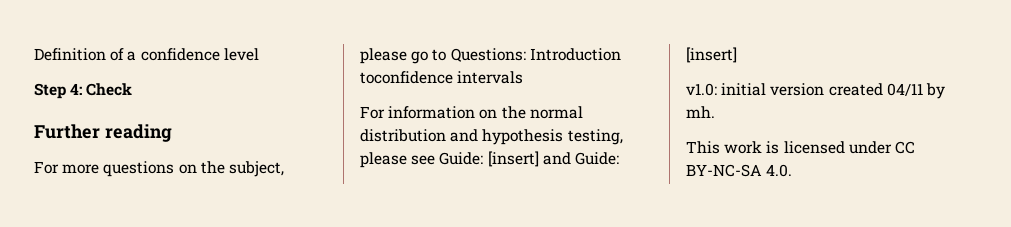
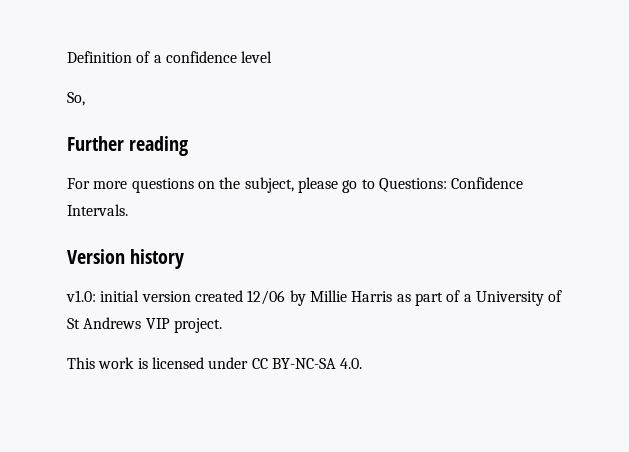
[34,83,133,99] Step 4: Check -> [67,92,85,106] So,
[529,48,621,61] [360,71,524,84] [360,106,583,119] [360,129,623,145] [360,151,619,168] [686,47,737,63] [686,83,945,99] [686,106,715,118] Introduction toconfidence intervals // For information on the normal distribution and hypothesis testing, please see Guide: [insert] and Guide: [insert] // v1.0: initial version created 04/11 by mh. -> [451,177,524,189] [67,204,128,216] [67,249,185,269] [66,290,563,306] [67,317,222,333] Confidence Intervals. // Version history // v1.0: initial version created 12/06 by Millie Harris as part of a University of St Andrews VIP project.

